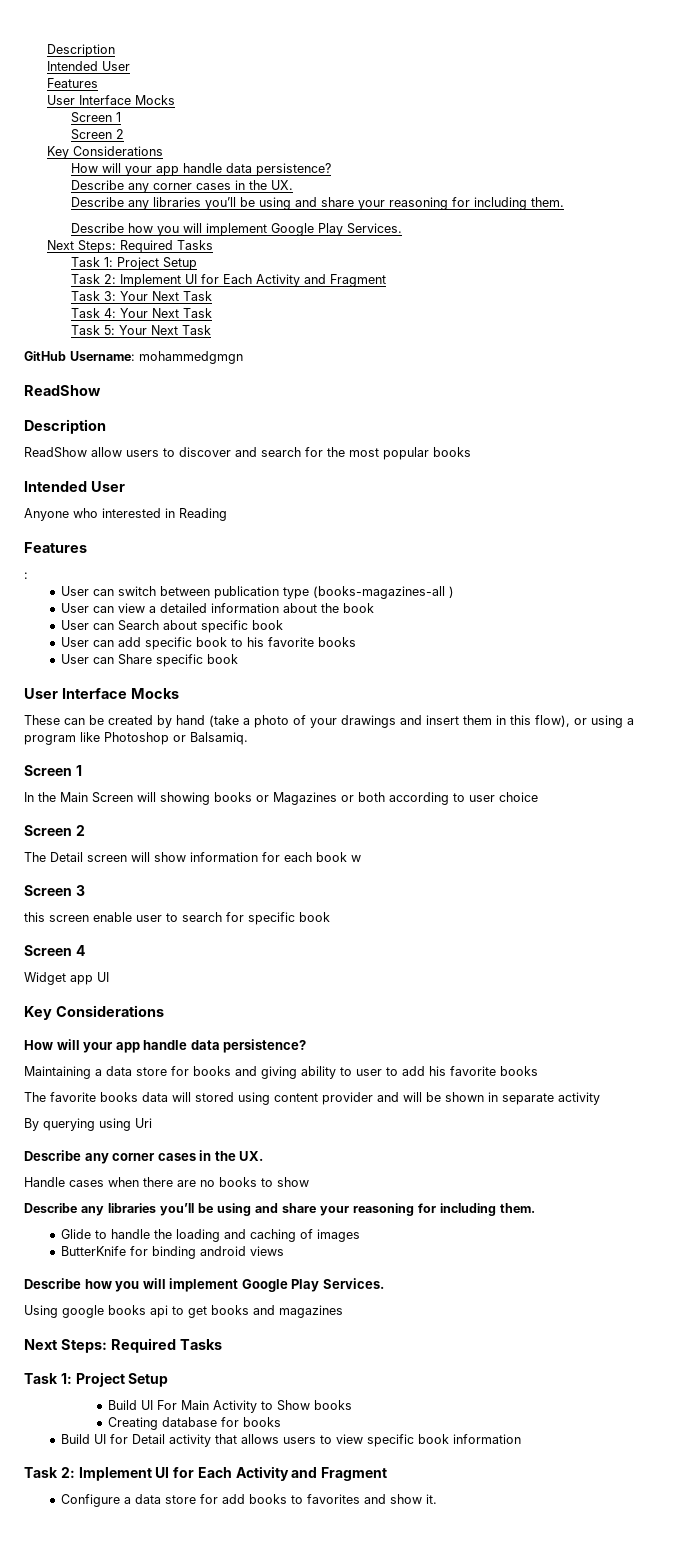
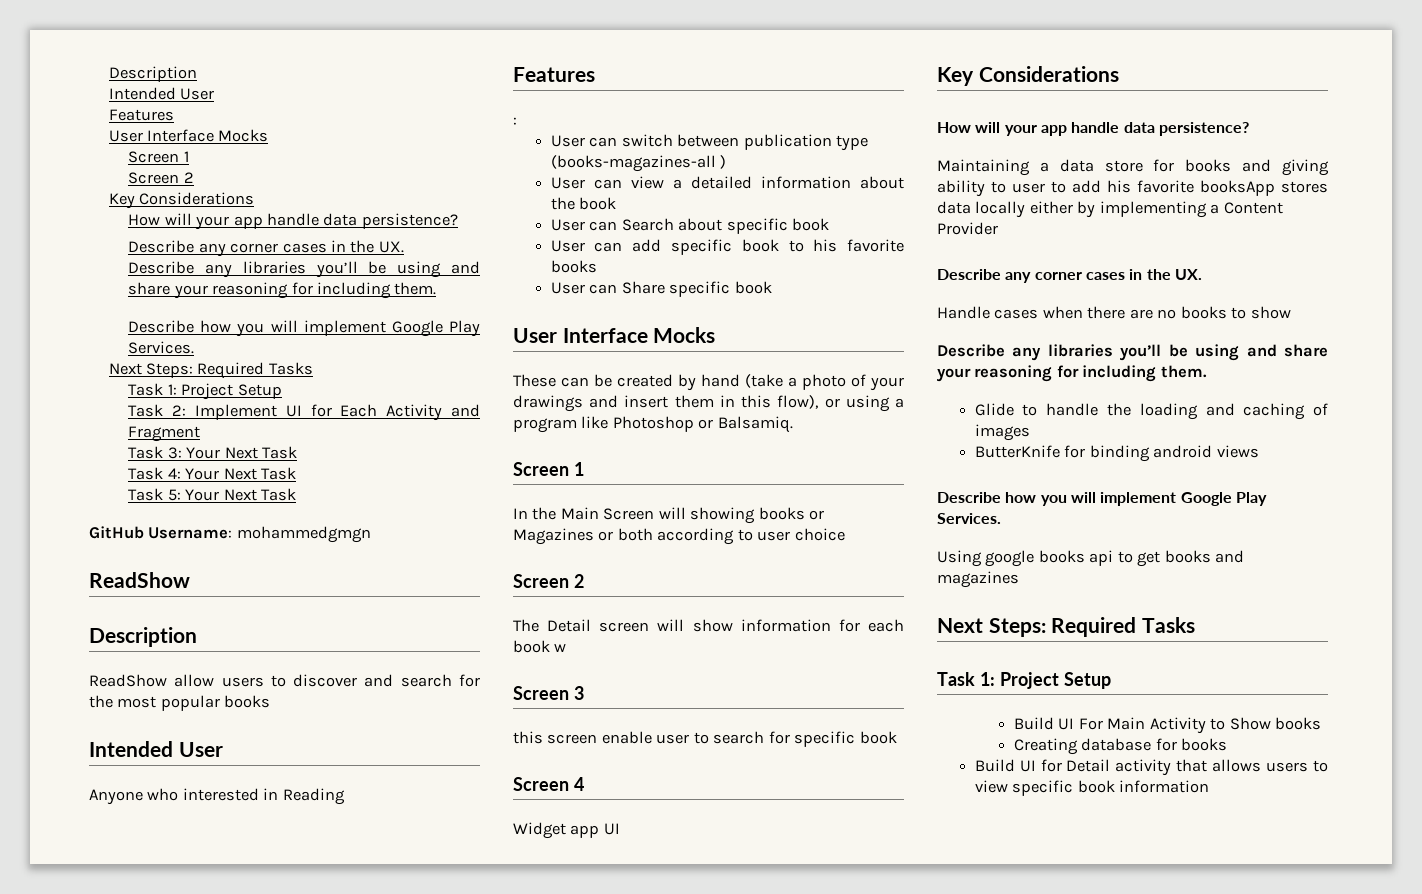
[500,1066,538,1076] [24,1092,600,1105] [24,1118,152,1131] books // The favorite books data will stored using content provider and will be shown in separate activity // By querying using Uri -> [1200,180,1328,196] [937,201,1283,218] [937,222,998,235] booksApp stores data locally either by implementing a Content Provider
[24,1466,388,1481] [61,1494,438,1507] // Task 2: Implement UI for Each Activity and Fragment // Configure a data store for add books to favorites and show it. -> (1210, 786) none

